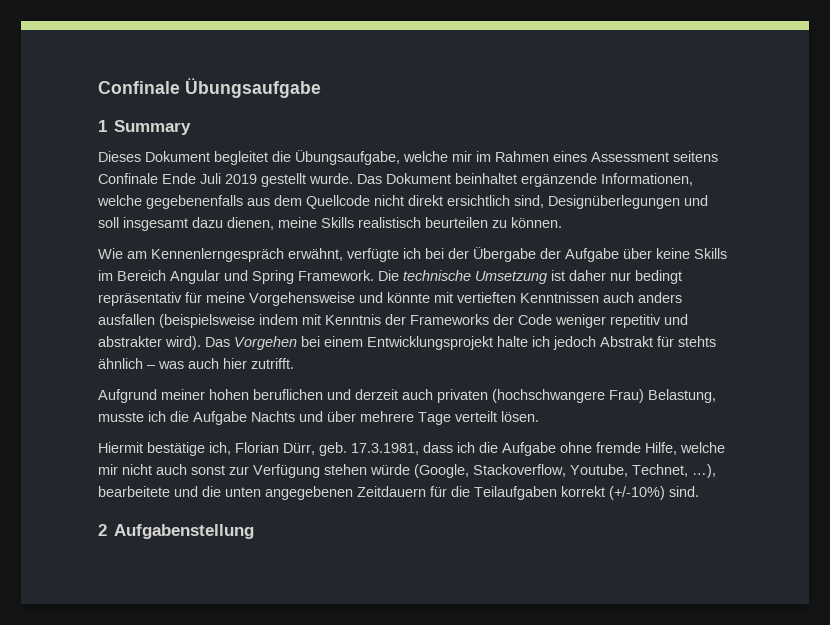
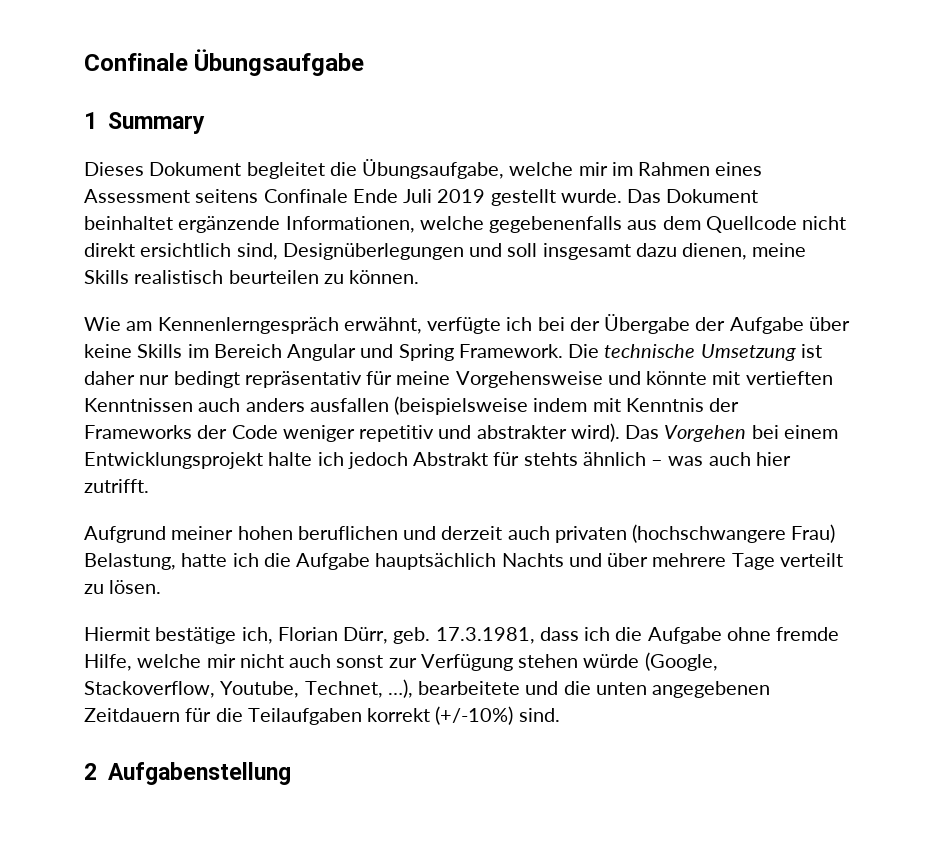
[98,411,247,425] musste ich die Aufgabe -> [181,553,497,570] hatte ich die Aufgabe hauptsächlich
(497, 416) none -> [84,584,104,594] zu

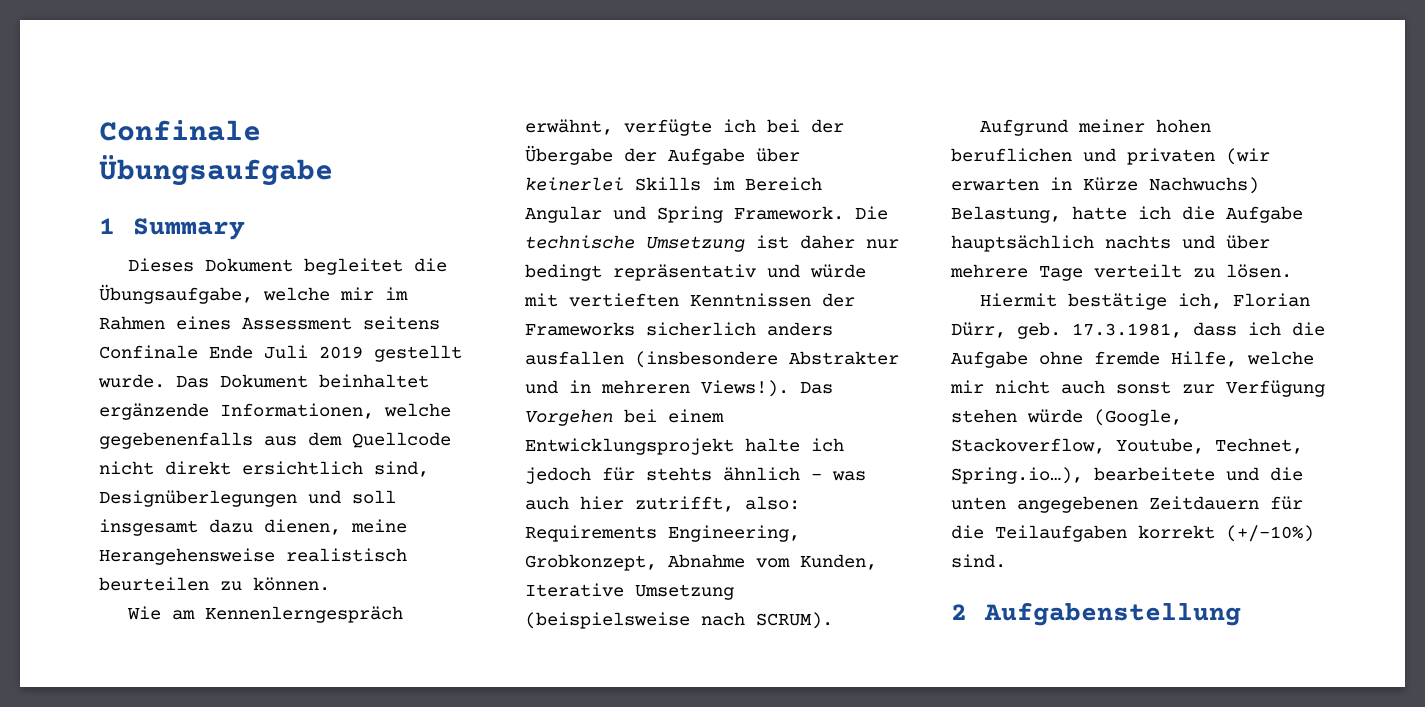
[84,270,129,284] Skills -> [99,548,275,565] Herangehensweise
[84,344,132,358] keine -> [525,177,624,191] keinerlei
[366,371,833,388] [84,396,740,415] [84,423,620,442] für meine Vorgehensweise und könnte mit vertieften Kenntnissen auch anders ausfallen (beispielsweise indem mit Kenntnis der Frameworks der Code weniger repetitiv und abstrakter wird). -> [767,264,866,278] [524,293,855,307] [525,322,833,336] [525,351,899,368] [525,380,789,397] und würde mit vertieften Kenntnissen der Frameworks sicherlich anders ausfallen (insbesondere Abstrakter und in mehreren Views!).
[413,452,489,466] Abstrakt -> (591, 475) none
[84,479,149,493] zutrifft. -> [635,496,800,512] [525,525,800,542] [525,554,877,571] [525,583,734,600] [525,612,833,629] zutrifft, also: Requirements Engineering, Grobkonzept, Abnahme vom Kunden, Iterative Umsetzung (beispielsweise nach SCRUM).
[441,524,836,543] derzeit auch privaten (hochschwangere Frau) -> [1127,148,1270,165] [951,177,1259,194] privaten (wir erwarten in Kürze Nachwuchs)
[501,553,564,567] Nachts -> [1105,235,1171,249] nachts
[387,679,413,698] …), -> [951,467,1083,484] Spring.io…),

